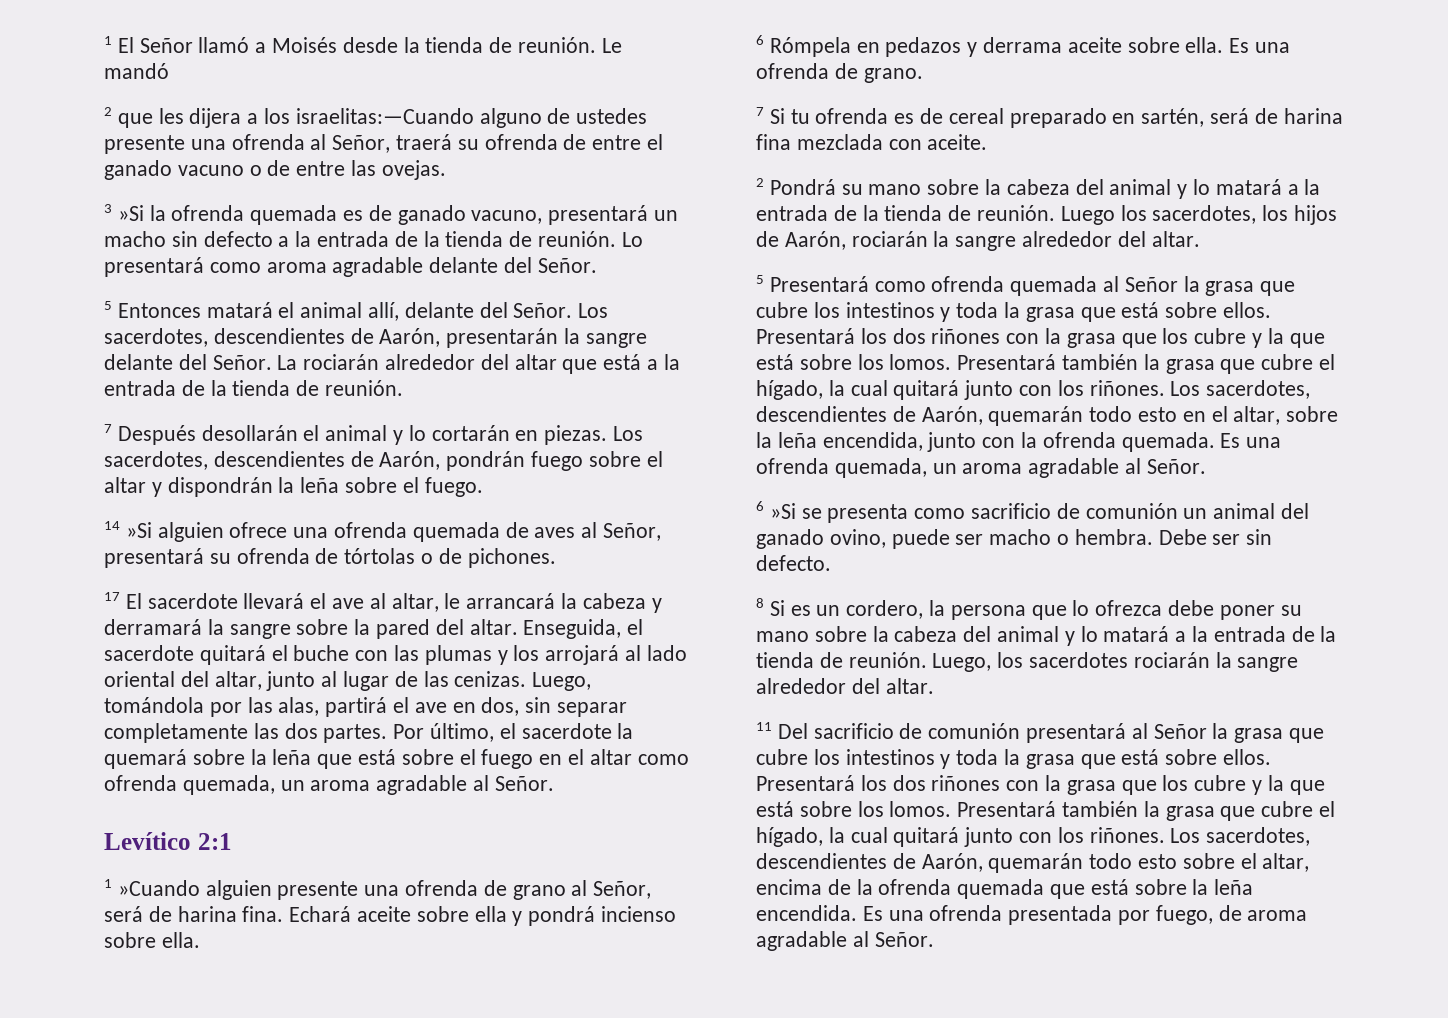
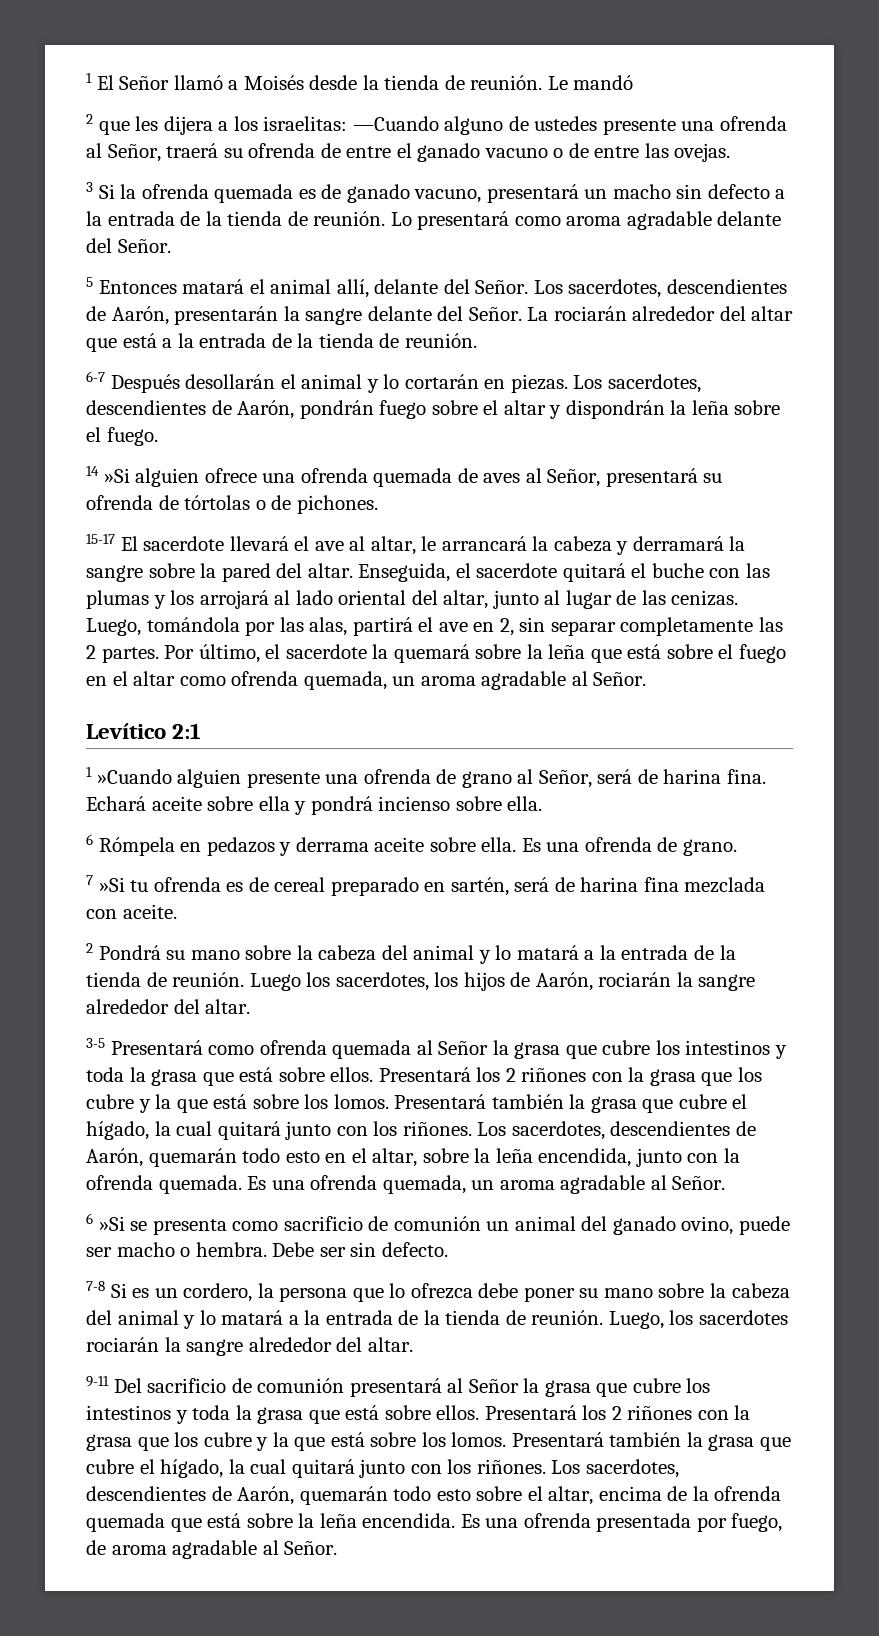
[295,108,474,124] israelitas:—Cuando -> [263,116,439,131] israelitas: —Cuando
[117,205,144,221] »Si -> [98,184,115,199] Si
[104,424,112,433] 7 -> [86,371,105,382] 6-7
[104,592,120,601] 17 -> [86,534,115,544] 15-17
[481,697,520,716] dos, -> [499,618,514,636] 2,
[284,723,318,739] dos -> [86,645,96,659] 2
[769,108,785,124] Si -> [98,877,125,892] »Si
[756,275,764,284] 5 -> [86,1038,105,1048] 3-5
[892,328,926,344] dos -> [505,1068,516,1082] 2
[756,598,764,608] 8 -> [86,1281,105,1291] 7-8
[756,722,772,731] 11 -> [86,1376,109,1387] 9-11
[892,775,926,791] dos -> [611,1406,622,1420] 2

